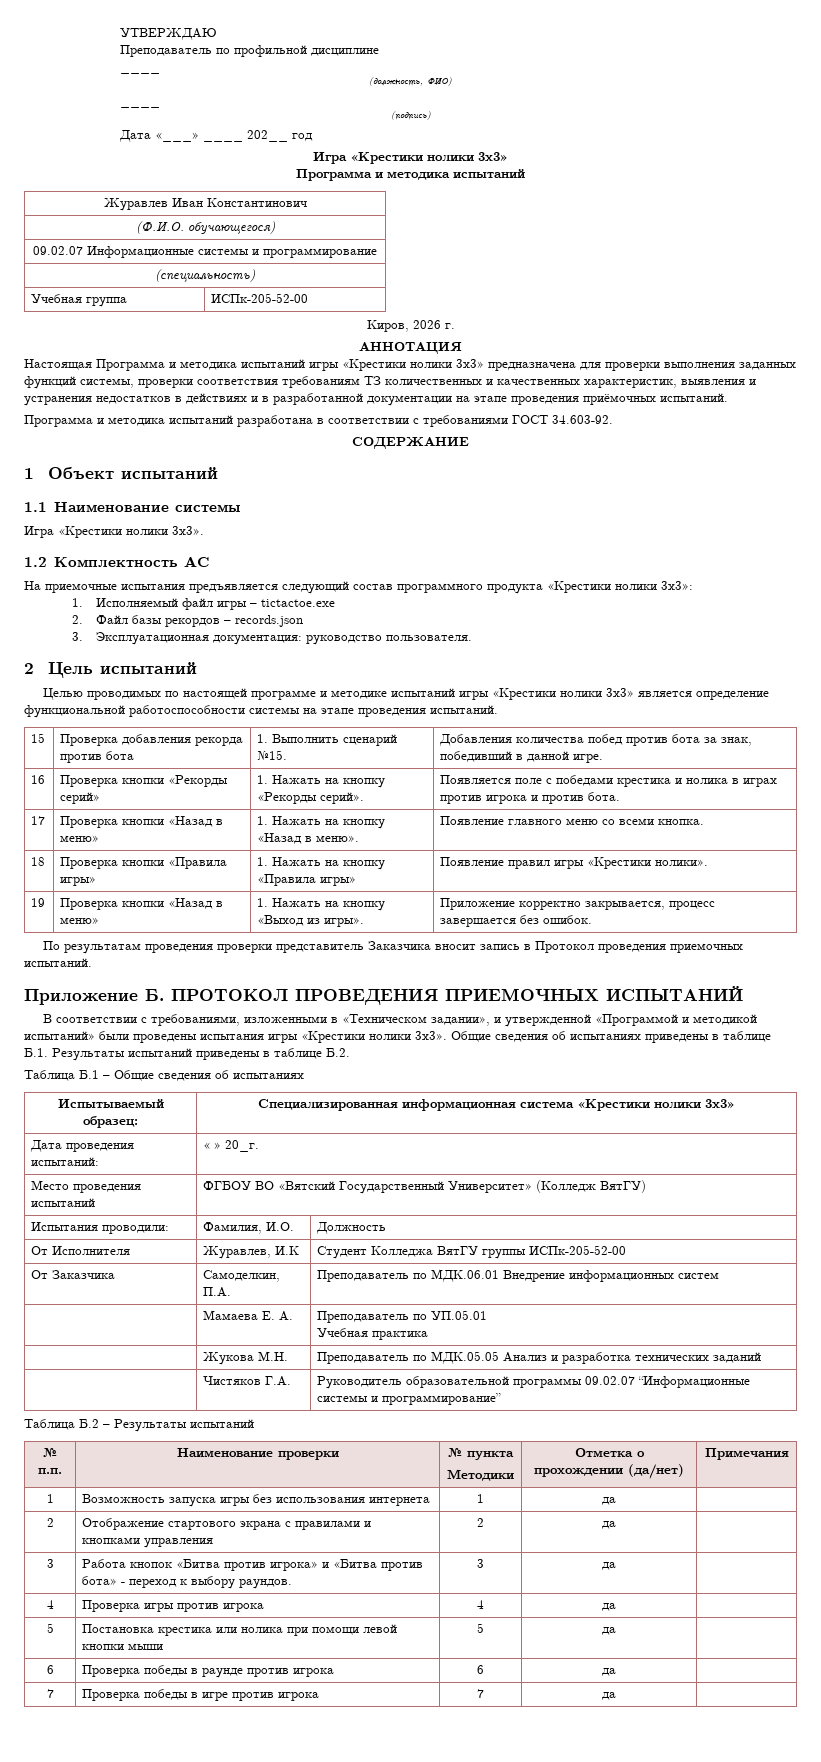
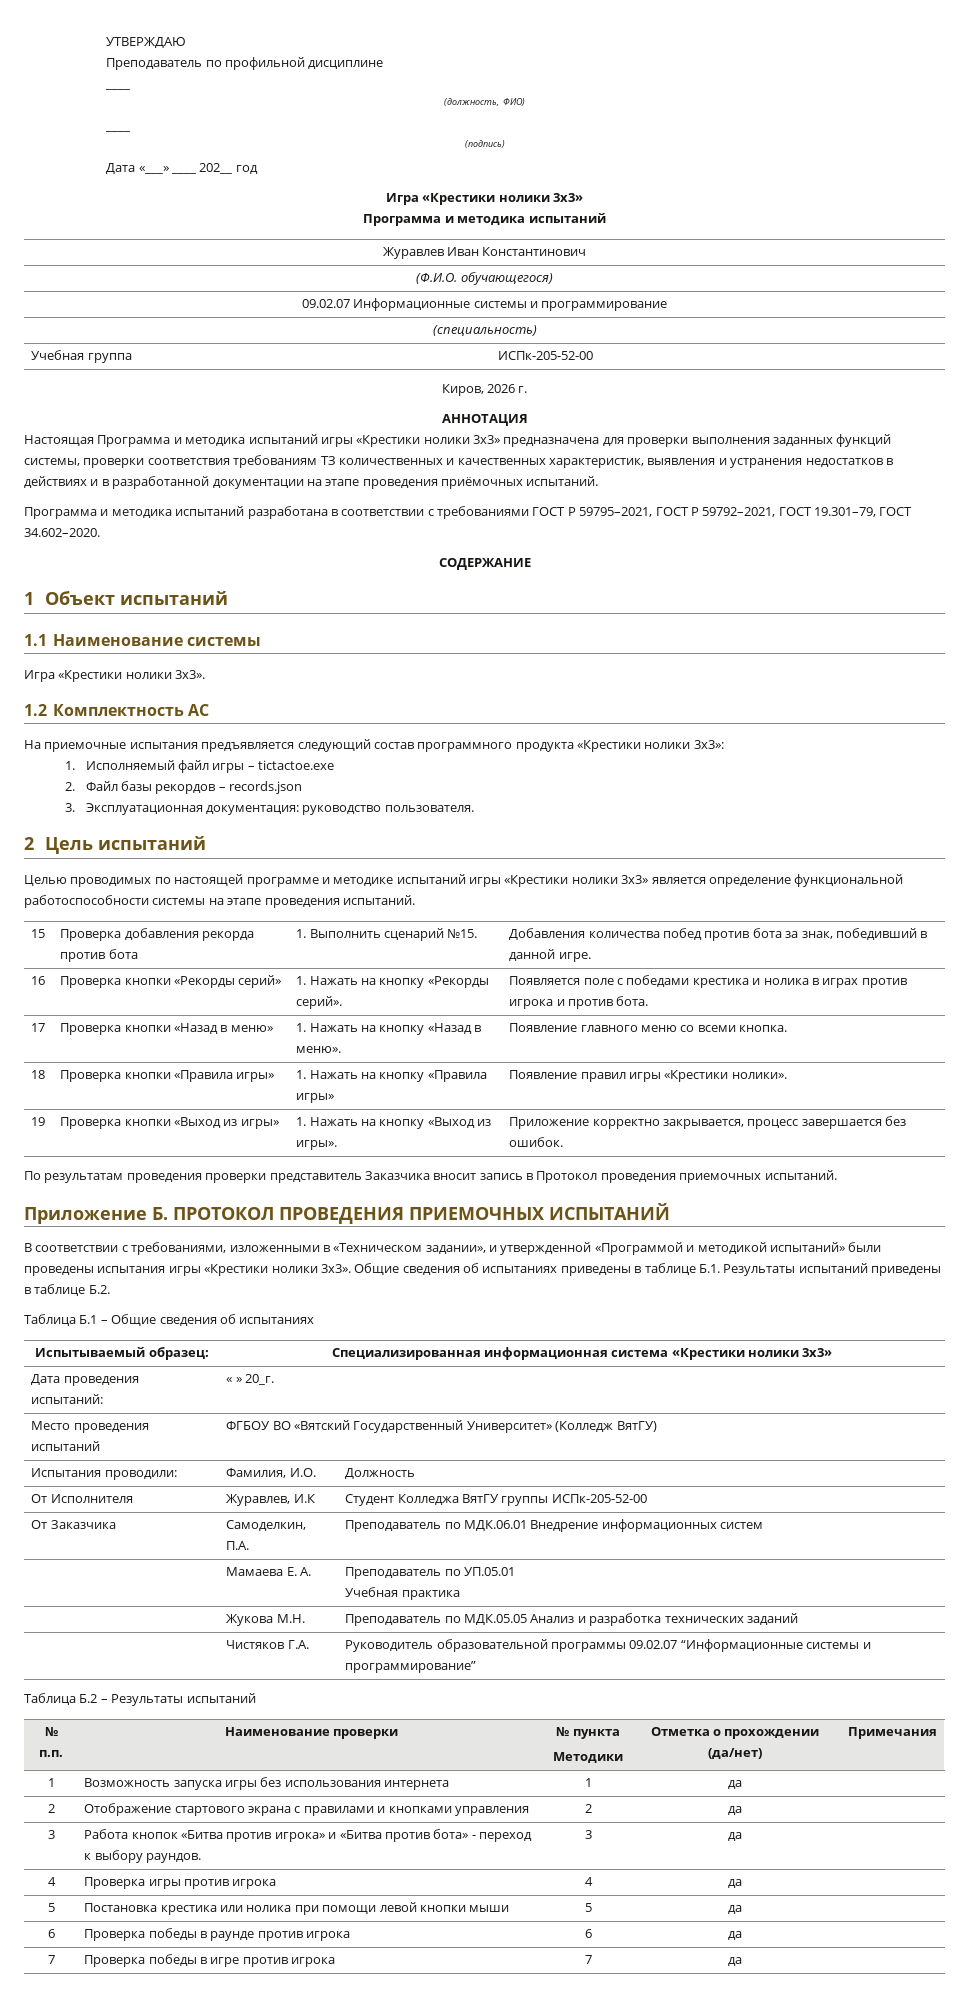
[552,415,613,424] 34.603-92. -> [567,507,913,517] [24,528,100,537] Р 59795–2021, ГОСТ Р 59792–2021, ГОСТ 19.301–79, ГОСТ 34.602–2020.
[168,898,224,909] [60,917,100,924] «Назад в меню» -> [174,1117,279,1129] «Выход из игры»

